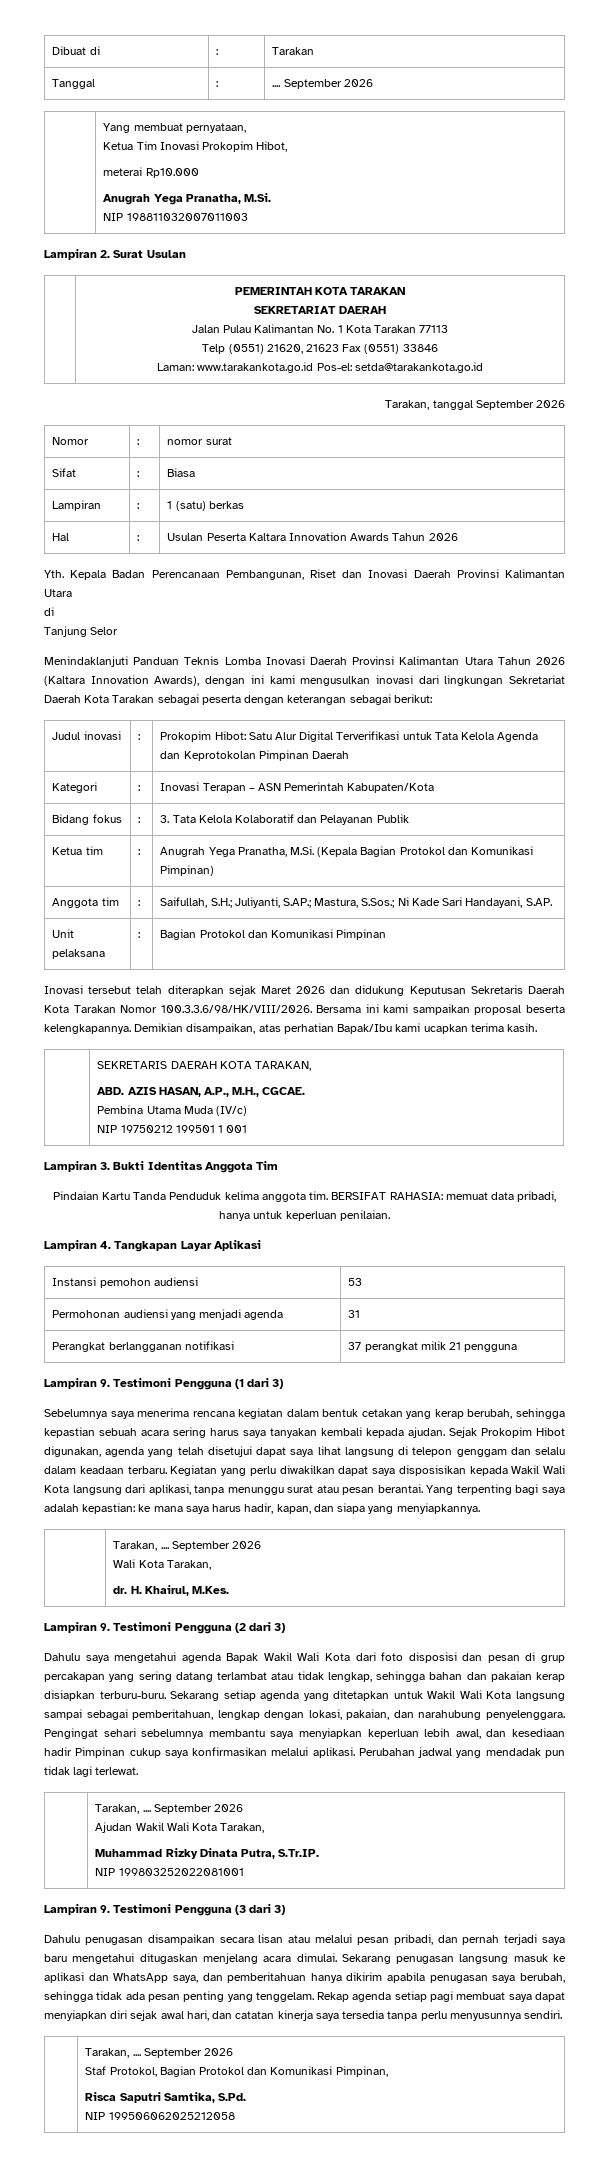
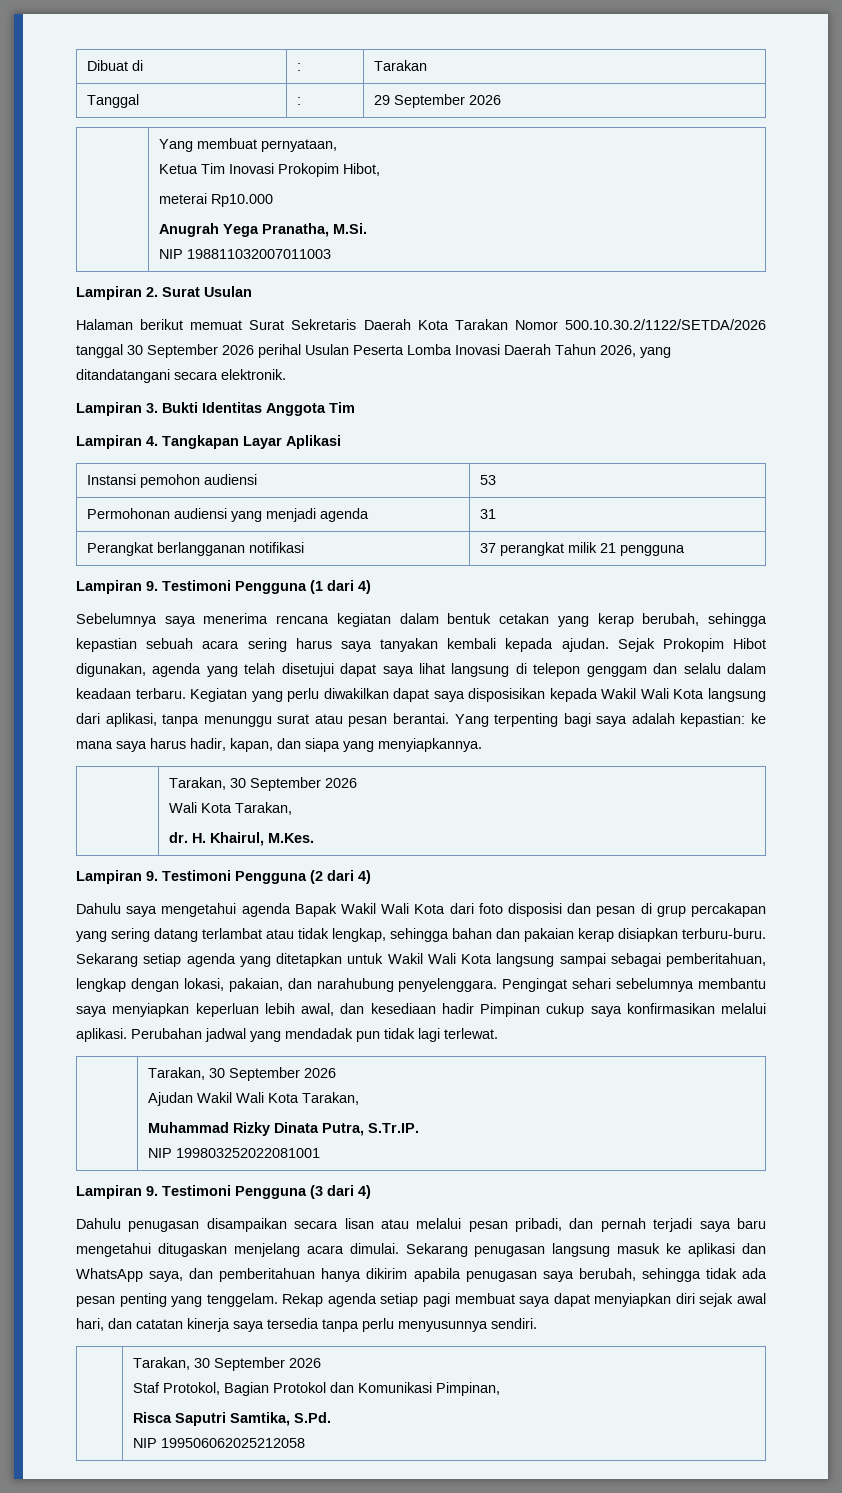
[272,85,281,87] .... -> [373,95,390,105] 29
[234,287,406,295] [254,306,386,314] [191,324,449,333] [202,344,438,354] [157,362,483,373] [385,400,565,410] [52,437,90,445] [137,439,140,445] [167,437,232,445] [52,468,77,477] [137,471,140,477] [167,468,196,477] [52,500,102,511] [137,503,140,509] [167,501,244,511] [52,533,70,541] [137,535,140,541] [167,532,458,541] [44,569,565,580] [44,589,72,597] [44,607,54,616] [44,626,119,637] [44,656,565,667] [44,675,565,686] [44,694,432,705] [52,731,121,740] [138,734,141,740] [160,731,539,742] [160,750,349,761] [52,782,98,793] [138,785,141,791] [160,782,435,793] [52,814,122,825] [138,817,141,823] [160,814,409,825] [52,846,103,855] [138,849,141,855] [160,846,534,857] [160,865,215,876] [52,897,119,908] [138,900,141,906] [160,897,552,908] [52,929,75,938] [52,949,106,959] [138,932,141,938] [160,929,387,940] [44,985,466,996] // | PEMERINTAH KOTA TARAKAN // SEKRETARIAT DAERAH // Jalan Pulau Kalimantan No. 1 Kota Tarakan 77113 // Telp (0551) 21620, 21623 Fax (0551) 33846 // Laman: www.tarakankota.go.id Pos-el: setda@tarakankota.go.id // Tarakan, tanggal September 2026 // Nomor | : | nomor surat // Sifat | : | Biasa // Lampiran | : | 1 (satu) berkas // Hal | : | Usulan Peserta Kaltara Innovation Awards Tahun 2026 // Yth. Kepala Badan Perencanaan Pembangunan, Riset dan Inovasi Daerah Provinsi Kalimantan Utara // di // Tanjung Selor // Menindaklanjuti Panduan Teknis Lomba Inovasi Daerah Provinsi Kalimantan Utara Tahun 2026 (Kaltara Innovation Awards), dengan ini kami mengusulkan inovasi dari lingkungan Sekretariat Daerah Kota Tarakan sebagai peserta dengan keterangan sebagai berikut: // Judul inovasi | : | Prokopim Hibot: Satu Alur Digital Terverifikasi untuk Tata Kelola Agenda dan Keprotokolan Pimpinan Daerah // Kategori | : | Inovasi Terapan – ASN Pemerintah Kabupaten/Kota // Bidang fokus | : | 3. Tata Kelola Kolaboratif dan Pelayanan Publik // Ketua tim | : | Anugrah Yega Pranatha, M.Si. (Kepala Bagian Protokol dan Komunikasi Pimpinan) // Anggota tim | : | Saifullah, S.H.; Juliyanti, S.AP.; Mastura, S.Sos.; Ni Kade Sari Handayani, S.AP. // Unit pelaksana | : | Bagian Protokol dan Komunikasi Pimpinan // Inovasi tersebut telah diterapkan sejak Maret 2026 dan didukung Keputusan -> [76,319,285,330] // Halaman berikut memuat Surat
[160,1004,565,1015] [44,1023,538,1034] [97,1061,311,1071] [97,1087,306,1097] [97,1105,247,1116] [97,1125,248,1133] 100.3.3.6/98/HK/VIII/2026. Bersama ini kami sampaikan proposal beserta kelengkapannya. Demikian disampaikan, atas perhatian Bapak/Ibu kami ucapkan terima kasih. // | SEKRETARIS DAERAH KOTA TARAKAN, // ABD. AZIS HASAN, A.P., M.H., CGCAE. // Pembina Utama Muda (IV/c) // NIP 19750212 199501 1 001 -> [564,319,766,330] [76,344,671,358] [76,369,286,383] 500.10.30.2/1122/SETDA/2026 tanggal 30 September 2026 perihal Usulan Peserta Lomba Inovasi Daerah Tahun 2026, yang ditandatangani secara elektronik.
[52,1191,557,1202] [219,1210,390,1221] // Pindaian Kartu Tanda Penduduk kelima anggota tim. BERSIFAT RAHASIA: memuat data pribadi, hanya untuk keperluan penilaian. -> (355, 407) none
[272,1379,284,1389] 3) -> [358,580,371,594] 4)
[160,1547,169,1549] .... -> [229,778,246,788] 30
[274,1623,286,1633] 3) -> [358,870,371,884] 4)
[142,1810,151,1812] .... -> [208,1068,225,1078] 30
[274,1905,286,1915] 3) -> [358,1185,371,1199] 4)
[132,2054,141,2056] .... -> [193,1358,210,1368] 30

